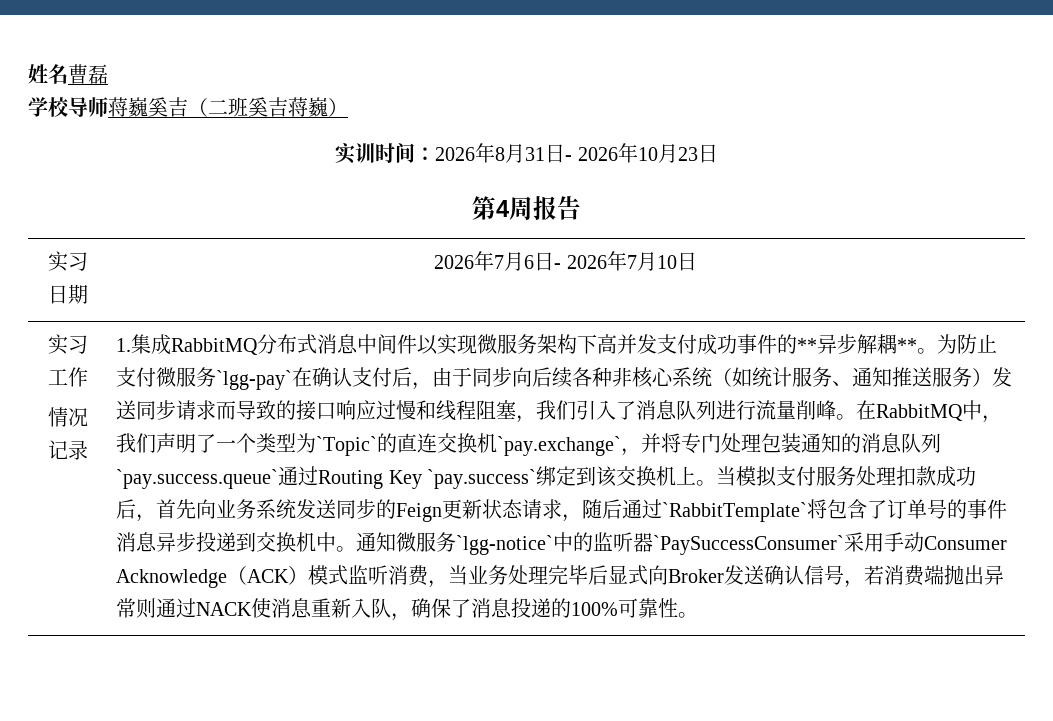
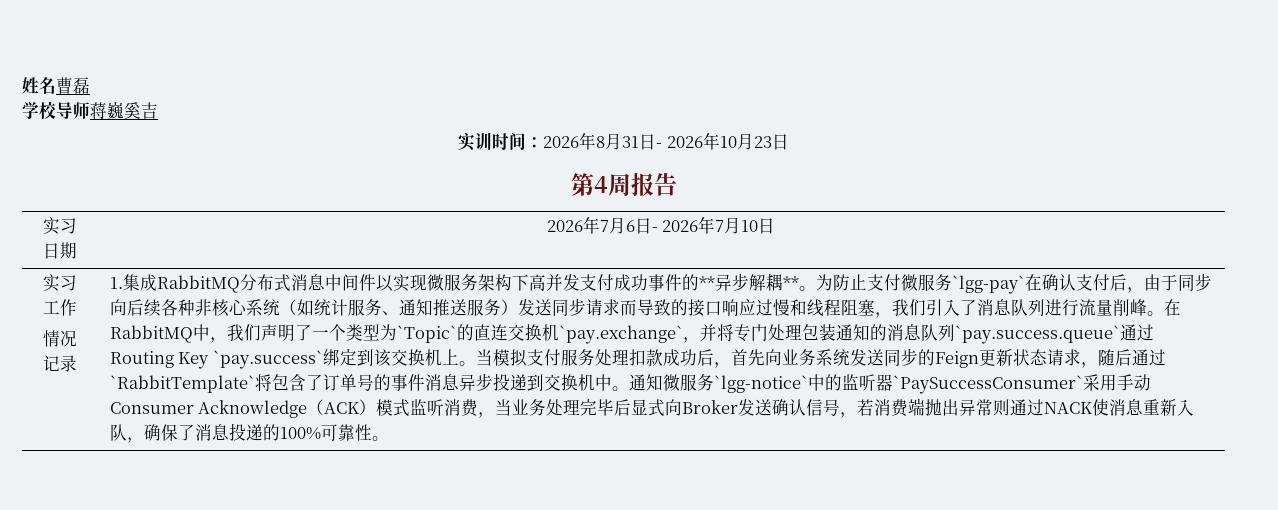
[188,97,348,117] （二班奚吉蒋巍） -> (158, 110) none

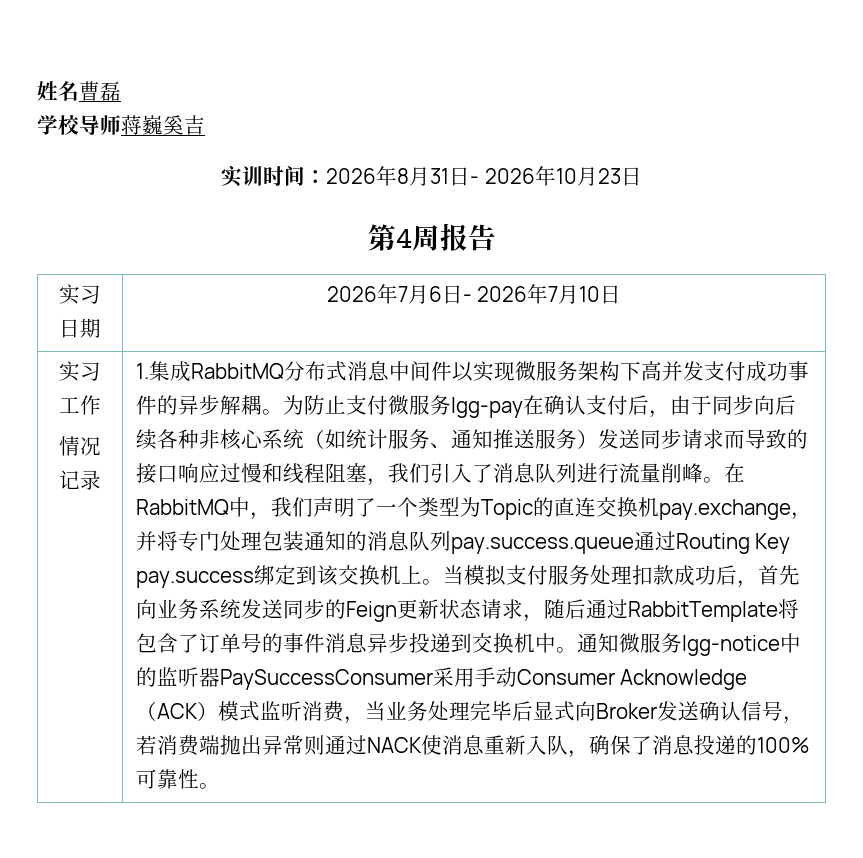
[698,276,715,289] ** -> (178, 405) none
[782,276,799,289] ** -> (262, 405) none
[951,275,1025,294] `lgg-pay` -> [450,397,523,418] lgg-pay
[396,325,457,343] `Topic` -> [480,499,533,520] Topic
[558,325,683,344] `pay.exchange` -> [658,499,791,520] pay.exchange
[954,325,1120,344] `pay.success.queue` -> [450,537,634,554] pay.success.queue
[212,350,323,369] `pay.success` -> [135,571,254,588] pay.success
[109,375,255,393] `RabbitTemplate` -> [627,601,778,622] RabbitTemplate
[713,375,808,393] `lgg-notice` -> [681,635,780,656] lgg-notice
[892,375,1083,394] `PaySuccessConsumer` -> [219,669,433,690] PaySuccessConsumer

